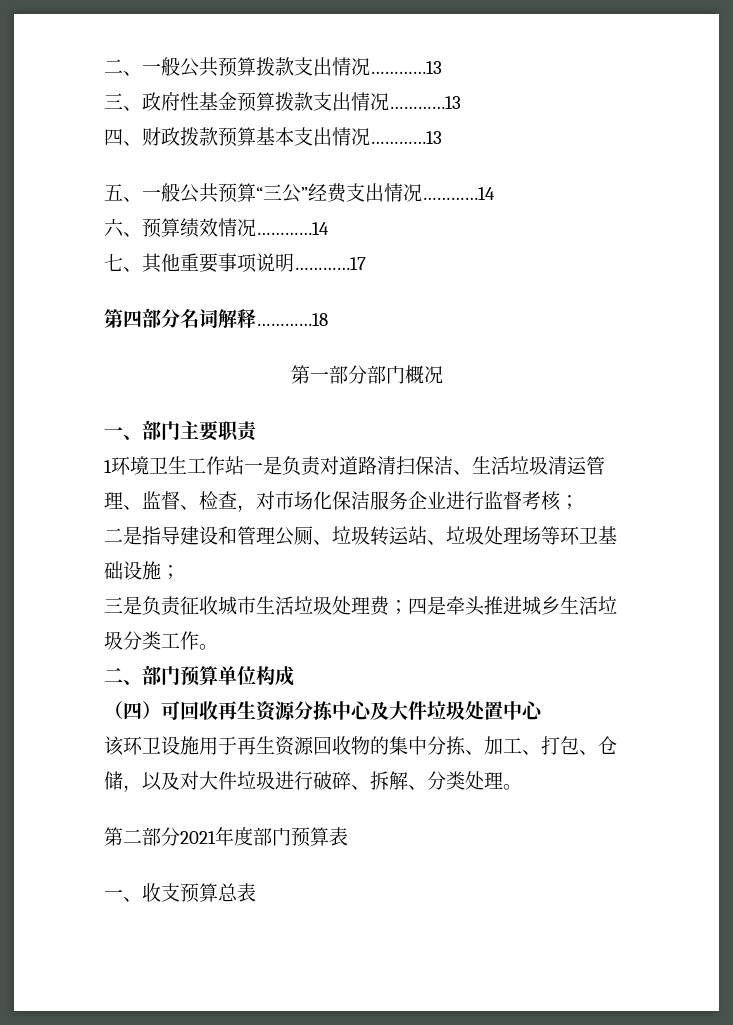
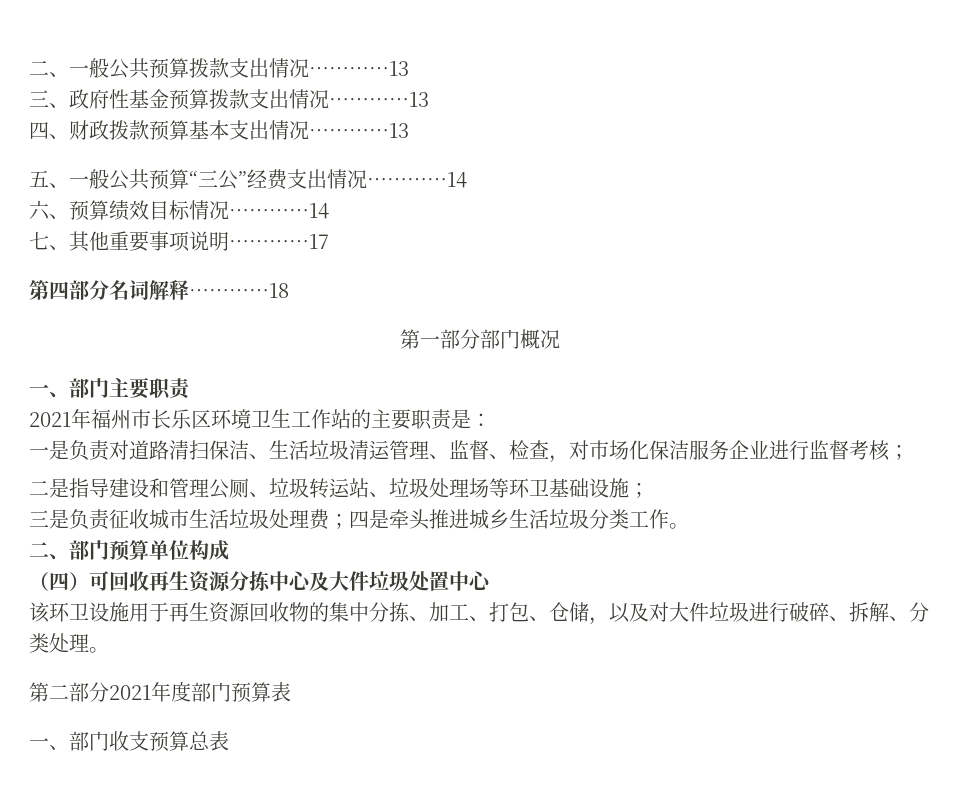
(218, 227) none -> [149,200,190,220] 目标
[104,456,244,475] 1环境卫生工作站 -> [29,409,491,430] 2021年福州市长乐区环境卫生工作站的主要职责是： //
(142, 899) none -> [69,731,109,751] 部门

